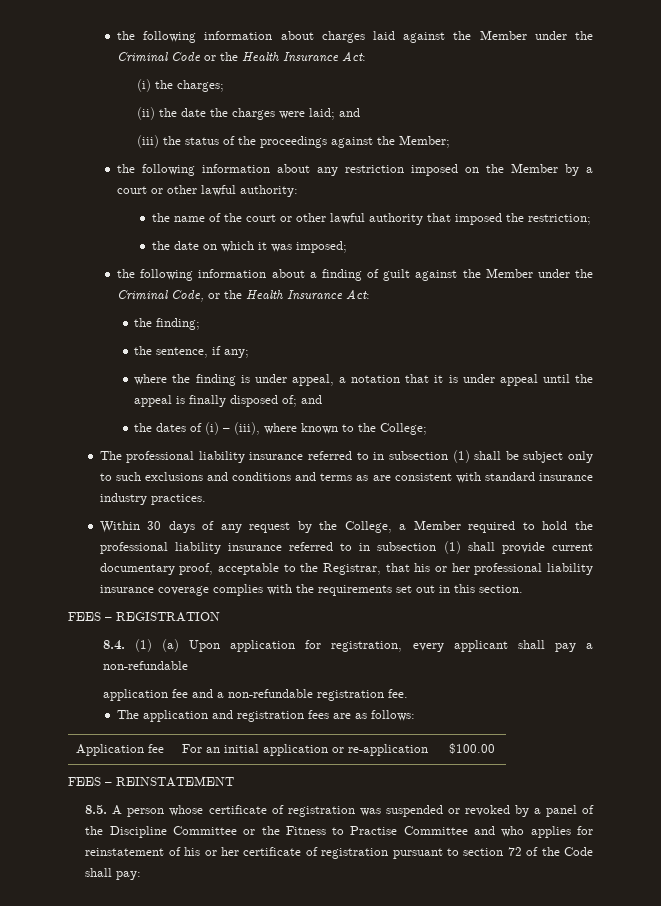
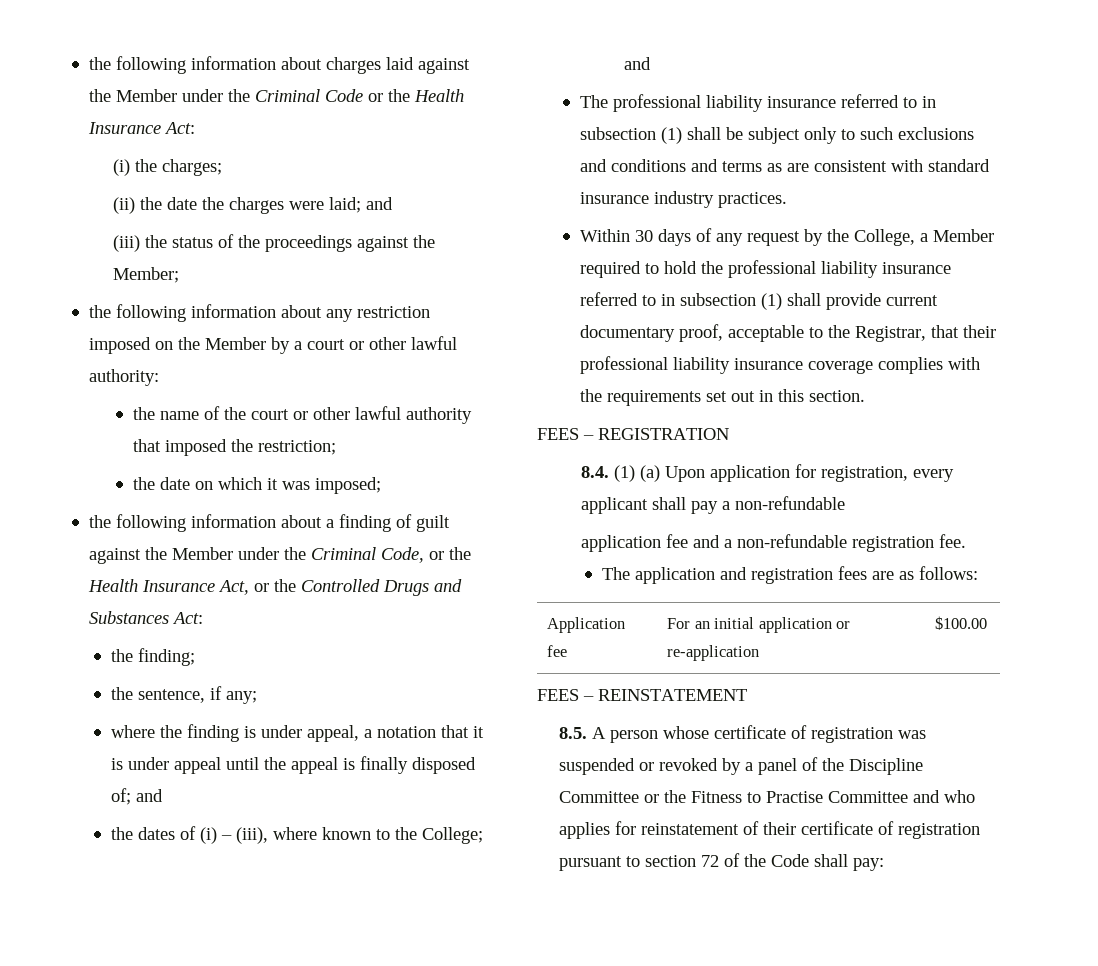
(344, 295) none -> [217,579,462,596] [88,611,169,624] Act, or the Controlled Drugs and Substances
(428, 429) none -> [623,57,651,70] and
[414,563,470,572] his or her -> [962,325,996,338] their
[184,847,239,856] his or her -> [763,822,797,835] their

